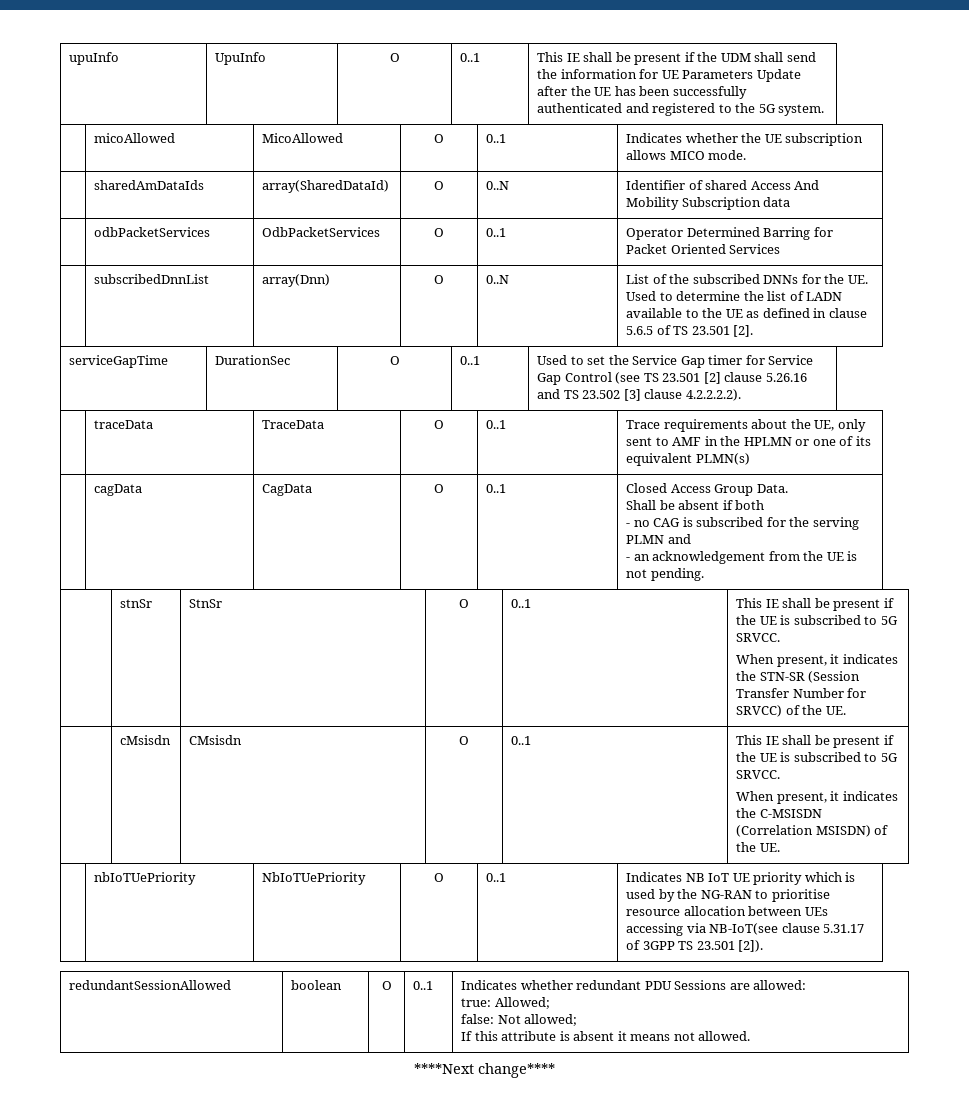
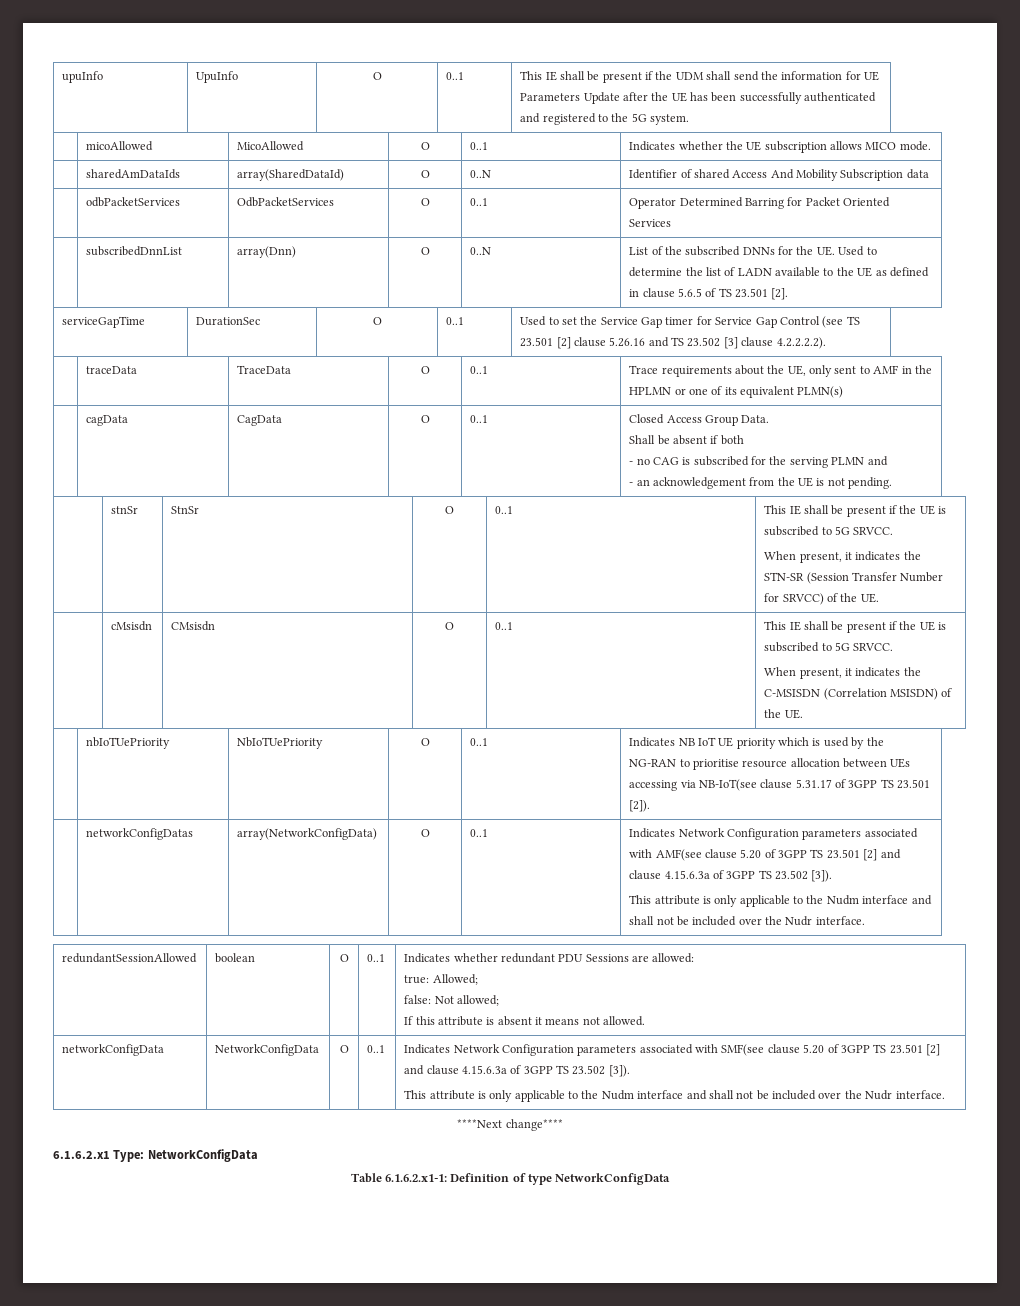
(764, 946) none -> [86,828,194,840] [237,828,378,840] [420,829,430,837] [470,829,489,837] [629,828,918,840] [629,849,901,861] [629,870,833,882] [629,895,932,907] [629,916,865,926] // | networkConfigDatas | array(NetworkConfigData) | O | 0..1 | Indicates Network Configuration parameters associated with AMF(see clause 5.20 of 3GPP TS 23.501 [2] and clause 4.15.6.3a of 3GPP TS 23.502 [3]). // This attribute is only applicable to the Nudm interface and shall not be included over the Nudr interface.
[414,1063,555,1078] // ****Next change**** -> [62,1044,165,1056] [215,1044,320,1056] [339,1045,349,1053] [367,1045,386,1053] [404,1044,941,1056] [404,1065,630,1077] [404,1090,945,1102] [457,1119,563,1131] [53,1149,258,1162] [350,1173,671,1185] // networkConfigData | NetworkConfigData | O | 0..1 | Indicates Network Configuration parameters associated with SMF(see clause 5.20 of 3GPP TS 23.501 [2] and clause 4.15.6.3a of 3GPP TS 23.502 [3]). // This attribute is only applicable to the Nudm interface and shall not be included over the Nudr interface. // ****Next change**** // 6.1.6.2.x1 Type: NetworkConfigData // Table 6.1.6.2.x1-1: Definition of type NetworkConfigData

